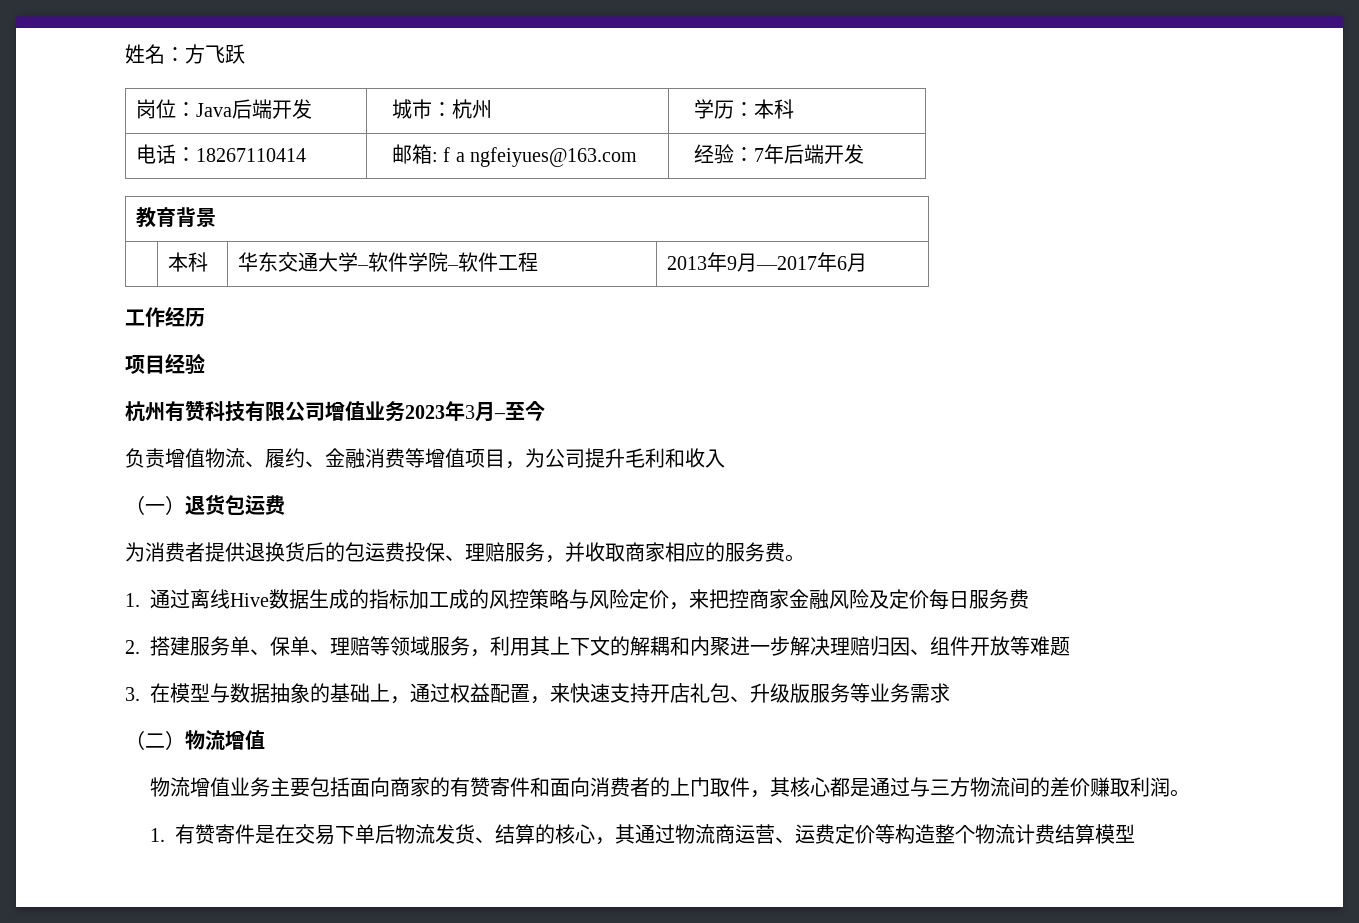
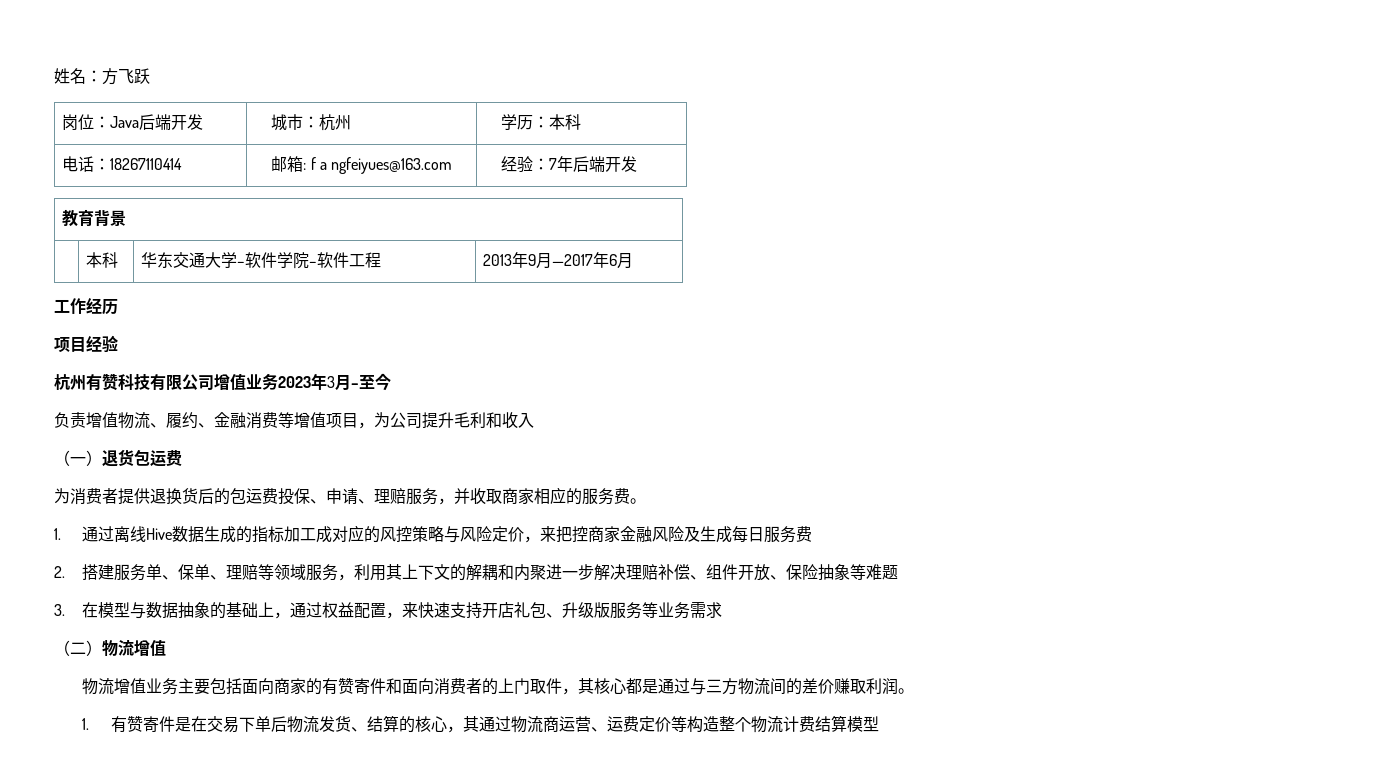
(465, 558) none -> [326,488,374,505] 申请、
(469, 599) none -> [332,525,365,542] 对应
[889,589,929,609] 定价 -> [700,526,733,543] 生成
[870,636,910,656] 归因 -> [658,564,691,580] 补偿
(1010, 646) none -> [770,564,851,580] 、保险抽象

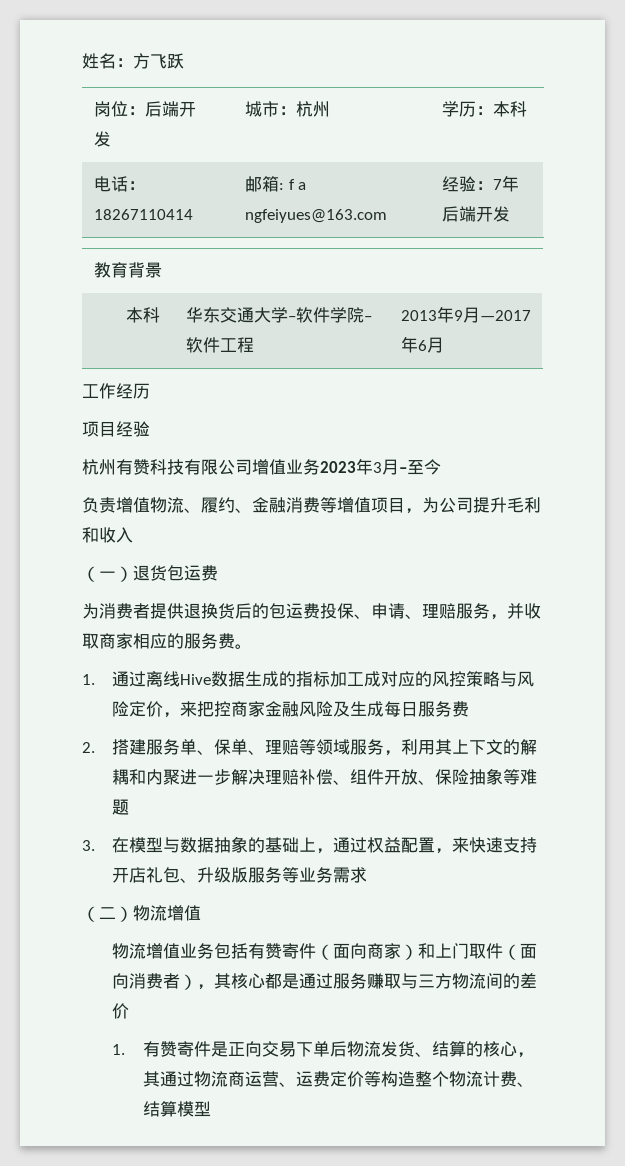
[110,116,140,128] Java -> (145, 110) none
[178,678,563,695] 主要包括面向商家的有赞寄件和面向消费者的上门取件 -> [214,943,538,960] [112,973,198,990] 包括有赞寄件（面向商家）和上门取件（面向消费者）
(691, 686) none -> [333,973,402,989] 服务赚取
[834,678,915,694] 赚取利润。 -> (130, 1011) none
[190,716,207,732] 在 -> [227,1041,262,1057] 正向
(815, 724) none -> [516,1082,534,1087] 、

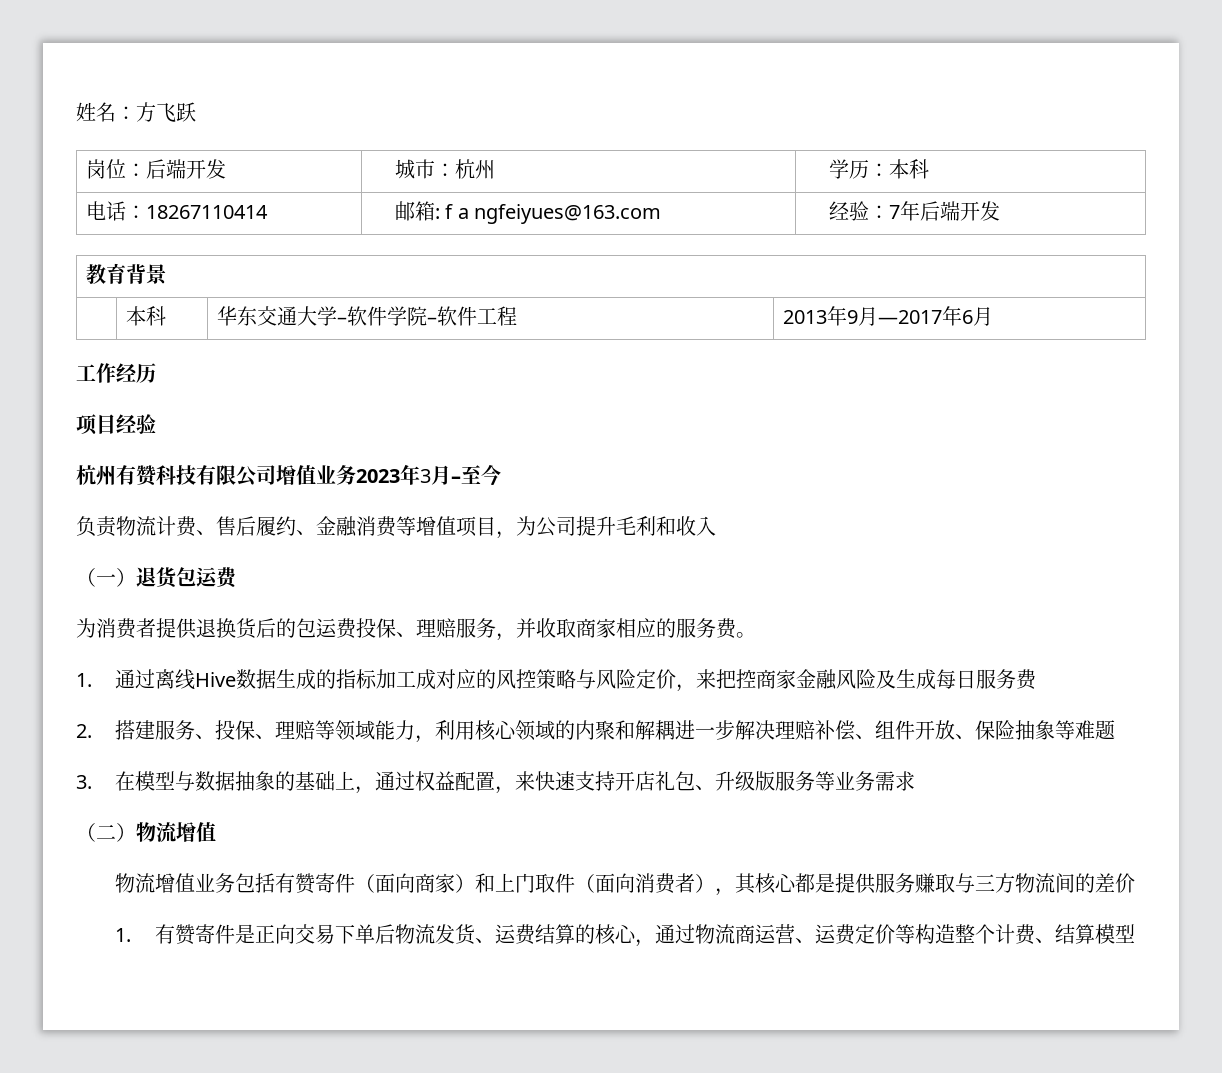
[116,497,201,513] 增值物流、 -> [116,516,256,537] 物流计费、售后
[371,603,422,619] 申请、 -> (416, 634) none
[180,739,249,755] 单、保单 -> [195,720,256,740] 、投保
[350,739,538,756] [112,769,181,785] 服务，利用其上下文的解耦和内聚 -> [375,720,676,743] 能力，利用核心领域的内聚和解耦
[299,973,334,989] 通过 -> [835,873,877,894] 提供
(432, 1054) none -> [494,924,536,945] 运费
[142,1071,160,1087] 其 -> (655, 943) none
[448,1071,483,1087] 物流 -> (995, 934) none

